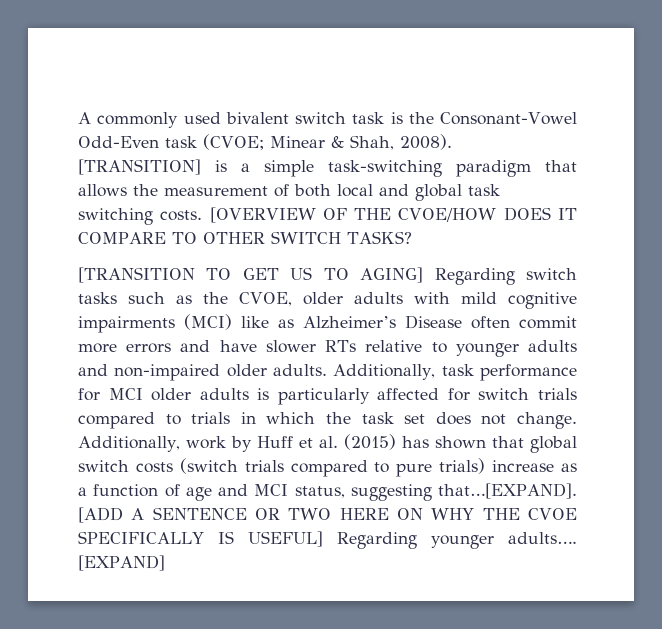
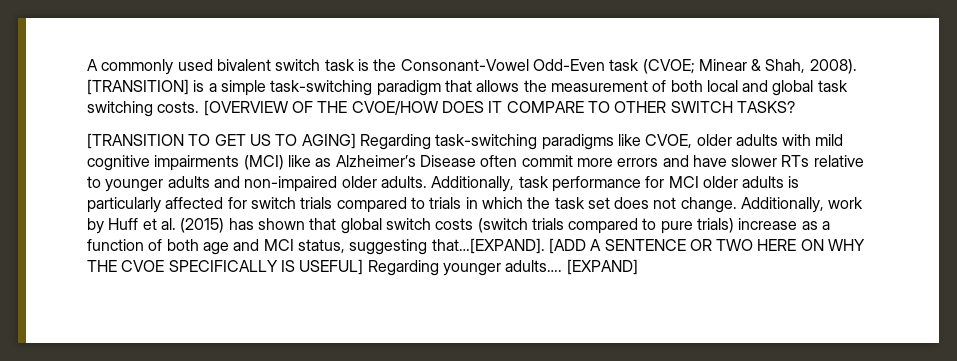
[526,268,577,280] [78,292,229,304] switch tasks such as the -> [435,134,641,150] task-switching paradigms like
(180, 490) none -> [166,239,199,251] both

